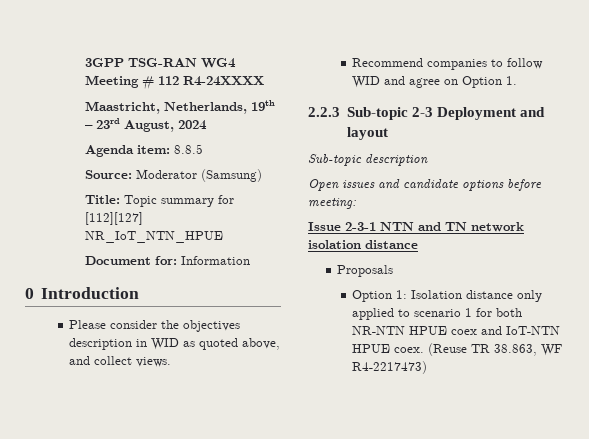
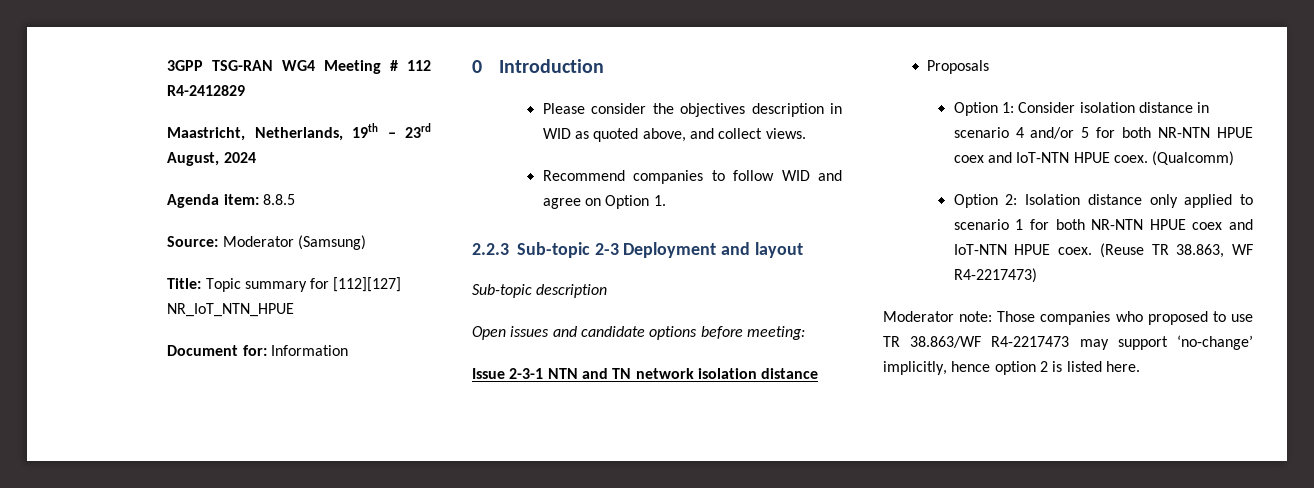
[183,76,265,86] R4-24XXXX -> [167,85,246,96] R4-2412829
(408, 294) none -> [1018,102,1210,113] [953,127,1253,139] [953,151,1235,166] [953,194,1018,208] Consider isolation distance in scenario 4 and/or 5 for both NR-NTN HPUE coex and IoT-NTN HPUE coex. (Qualcomm) // Option 2:
(428, 367) none -> [883,311,1253,325] [883,335,1253,350] [883,361,1140,375] // Moderator note: Those companies who proposed to use TR 38.863/WF R4-2217473 may support ‘no-change’ implicitly, hence option 2 is listed here.

